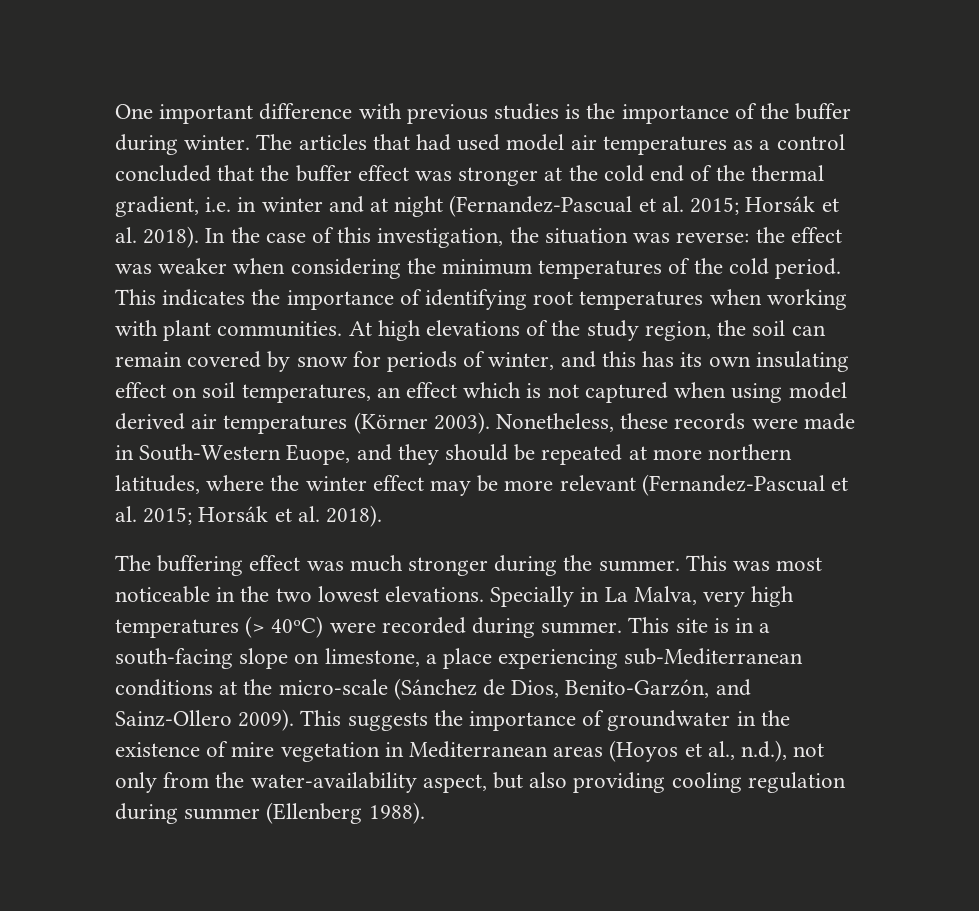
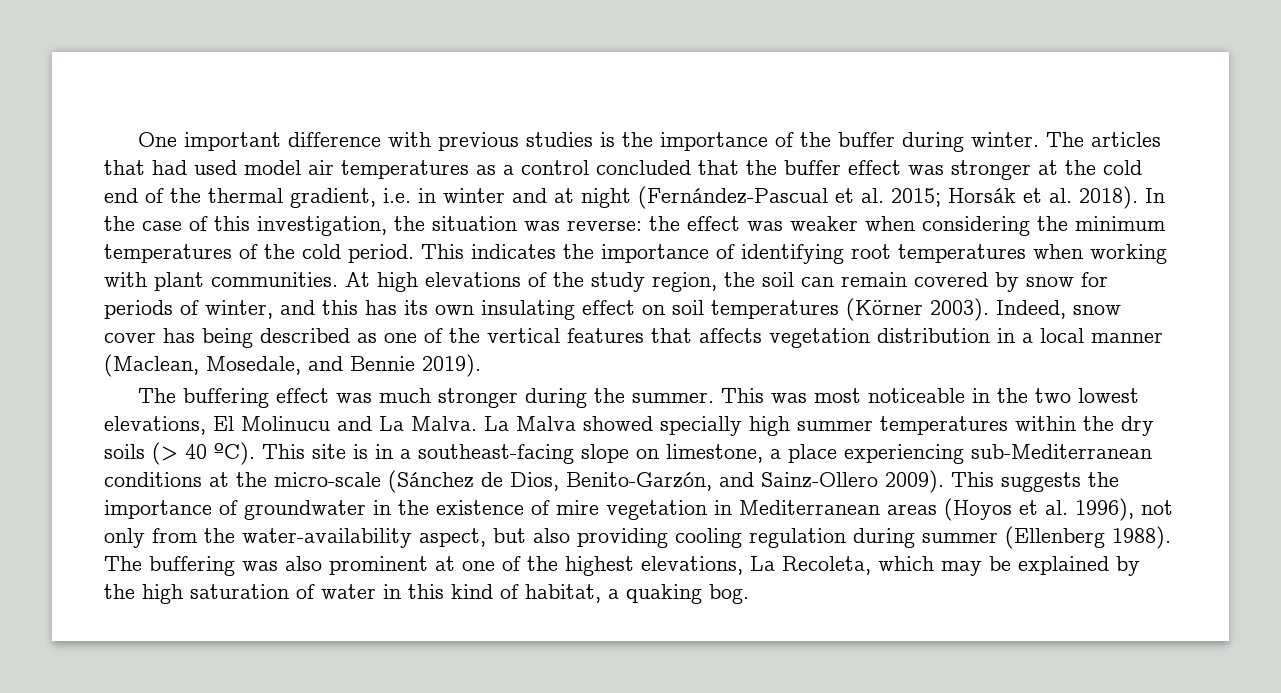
[449,195,633,217] (Fernandez-Pascual -> [638,186,828,209] (Fernández-Pascual
[241,382,847,403] [115,412,855,434] [115,444,793,465] [115,474,849,496] [115,505,383,527] temperatures, an effect which is not captured when using model derived air temperatures (Körner 2003). Nonetheless, these records were made in South-Western Euope, and they should be repeated at more northern latitudes, where the winter effect may be more relevant (Fernandez-Pascual et al. 2015; Horsák et al. 2018). -> [711,298,1121,321] [104,328,1163,348] [104,354,481,377] temperatures (Körner 2003). Indeed, snow cover has being described as one of the vertical features that affects vegetation distribution in a local manner (Maclean, Mosedale, and Bennie 2019).
[385,586,795,607] [115,616,623,638] elevations. Specially in La Malva, very high temperatures (> 40ºC) were recorded during summer. -> [104,416,1154,436] [104,442,255,465] elevations, El Molinucu and La Malva. La Malva showed specially high summer temperatures within the dry soils (> 40 ºC).
[115,648,233,669] south-facing -> [418,444,574,464] southeast-facing
[707,740,788,762] al., n.d.), -> [1045,498,1134,521] al. 1996),
(425, 813) none -> [104,556,1140,576] [104,584,749,604] The buffering was also prominent at one of the highest elevations, La Recoleta, which may be explained by the high saturation of water in this kind of habitat, a quaking bog.

